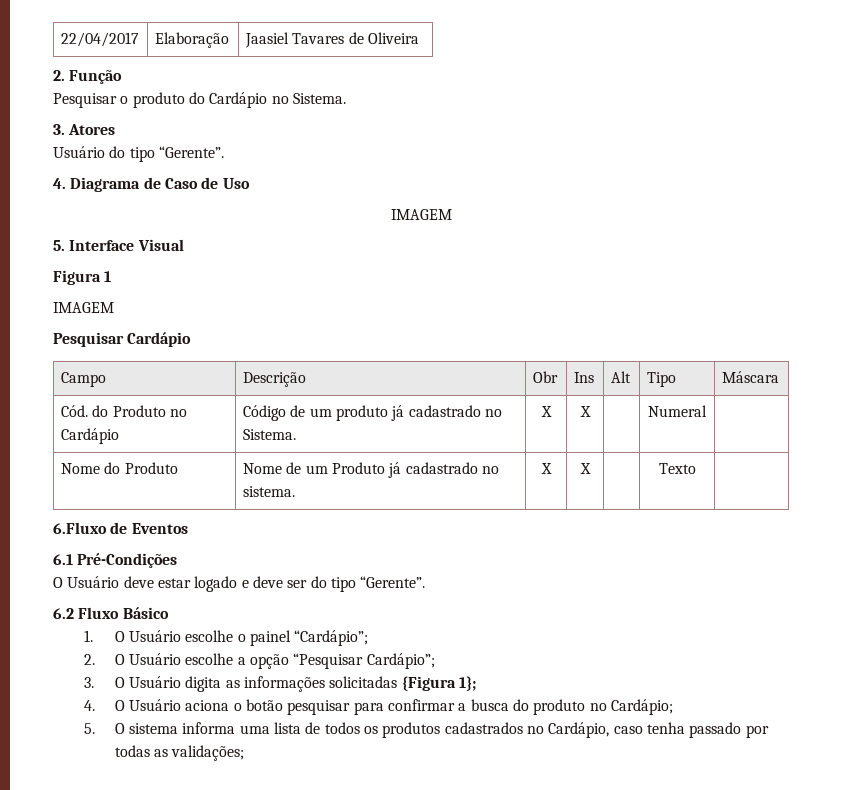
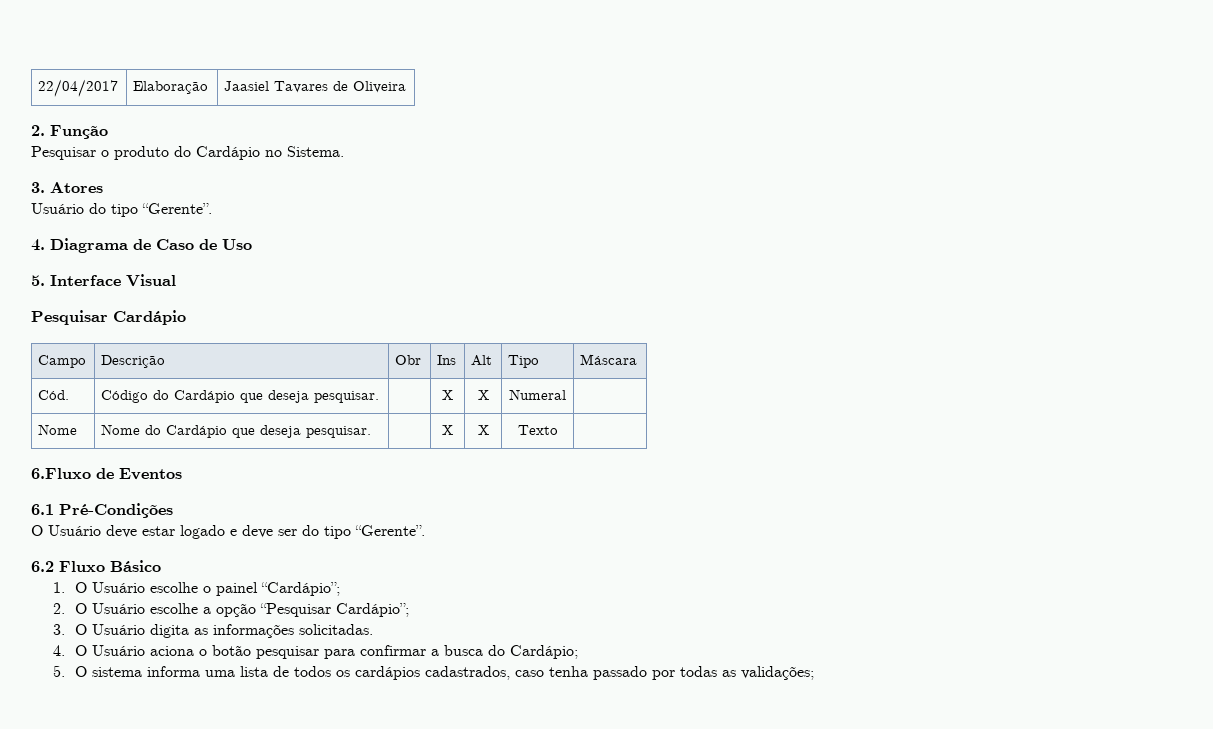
[390,209,452,220] // IMAGEM -> (252, 244) none
[53,270,112,285] [53,302,114,313] // Figura 1 // IMAGEM -> (176, 280) none
[92,405,187,417] [60,428,119,444] [242,405,502,421] [242,429,296,440] [540,406,552,417] [579,406,591,417] do Produto no Cardápio | Código de um produto já cadastrado no Sistema. | X | X | | -> [101,390,380,403] [442,390,453,400] [477,390,489,400] | Código do Cardápio que deseja pesquisar. | | X | X |
[104,462,178,474] [242,462,499,478] [242,486,295,497] [540,463,552,474] [579,463,591,474] do Produto | Nome de um Produto já cadastrado no sistema. | X | X | | -> [101,424,372,438] [442,425,453,435] [477,425,489,435] | Nome do Cardápio que deseja pesquisar. | | X | X |
[329,676,476,691] solicitadas {Figura 1}; -> [298,624,373,635] solicitadas.
[533,699,607,715] produto no -> (505, 650) none
[382,722,610,738] produtos cadastrados no Cardápio, -> [354,666,510,680] cardápios cadastrados,

